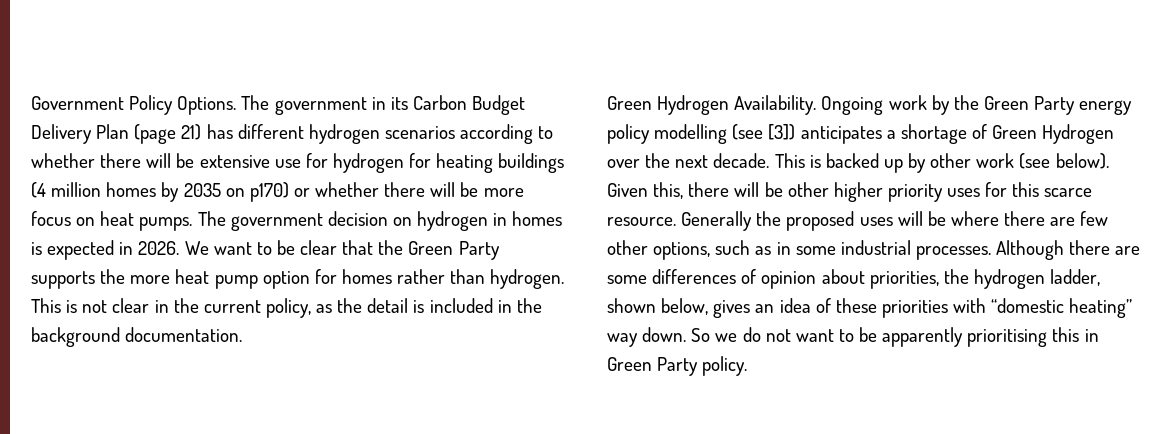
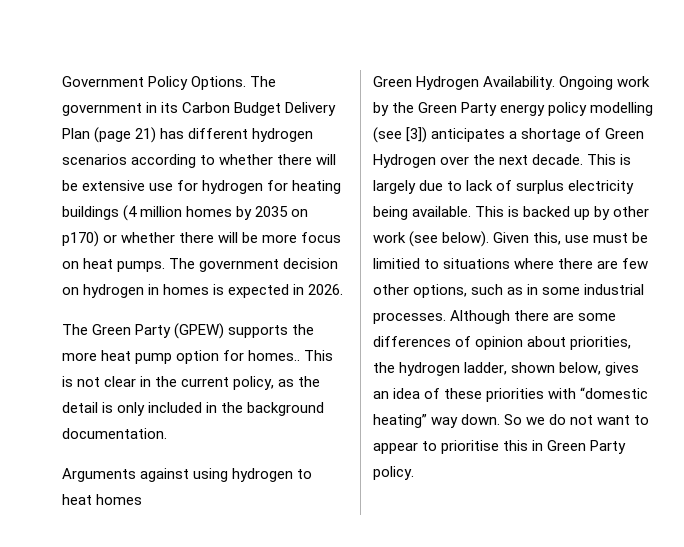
[184,240,500,260] We want to be clear that the Green Party -> [62,323,225,339] // The Green Party (GPEW)
[341,269,565,289] homes rather than hydrogen. -> [248,350,301,361] homes..
(425, 306) none -> [117,402,146,416] only
(243, 334) none -> [62,468,313,482] [62,494,143,505] // Arguments against using hydrogen to heat homes
(821, 161) none -> [373,180,635,194] [373,206,520,220] largely due to lack of surplus electricity being available. This is
[688,182,1093,202] [607,211,946,231] there will be other higher priority uses for this scarce resource. Generally the proposed uses will be -> [565,232,649,243] [373,258,511,269] use must be limitied to situations
[859,327,1048,347] be apparently prioritising -> [373,440,500,454] appear to prioritise

